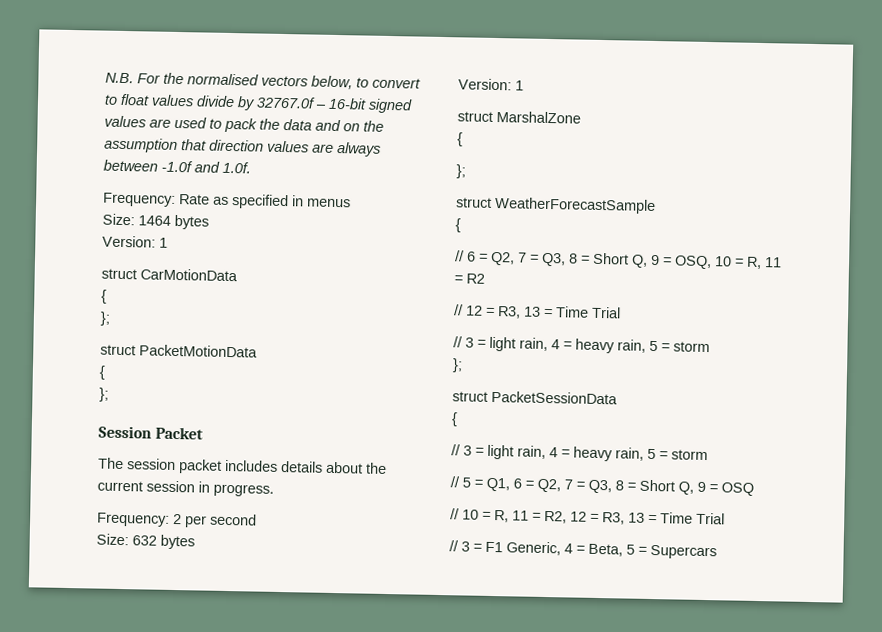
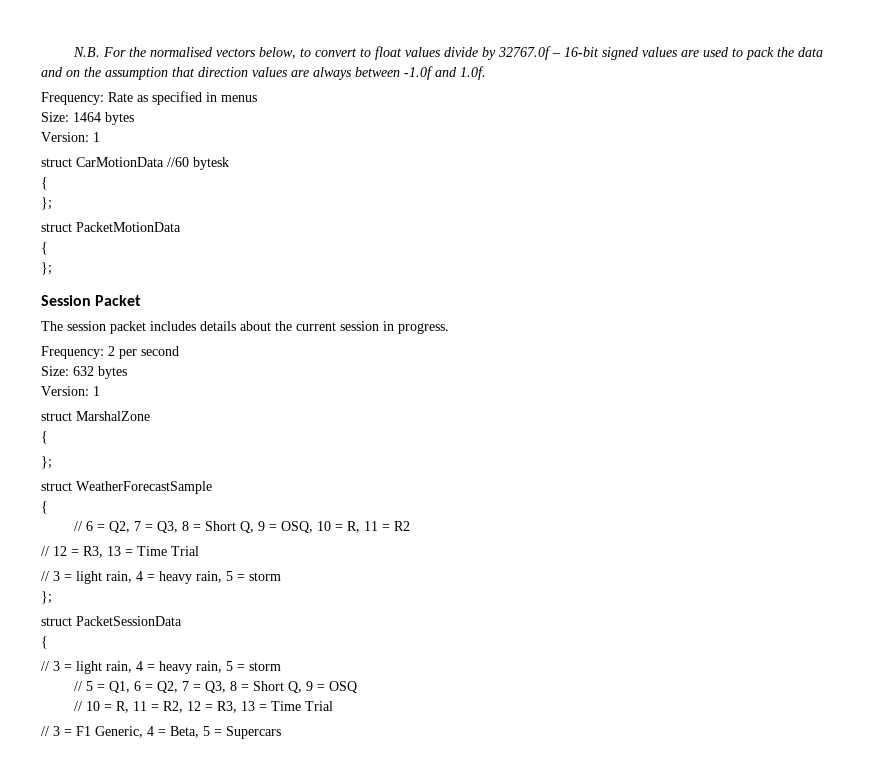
(238, 275) none -> [167,157,229,170] //60 bytesk

